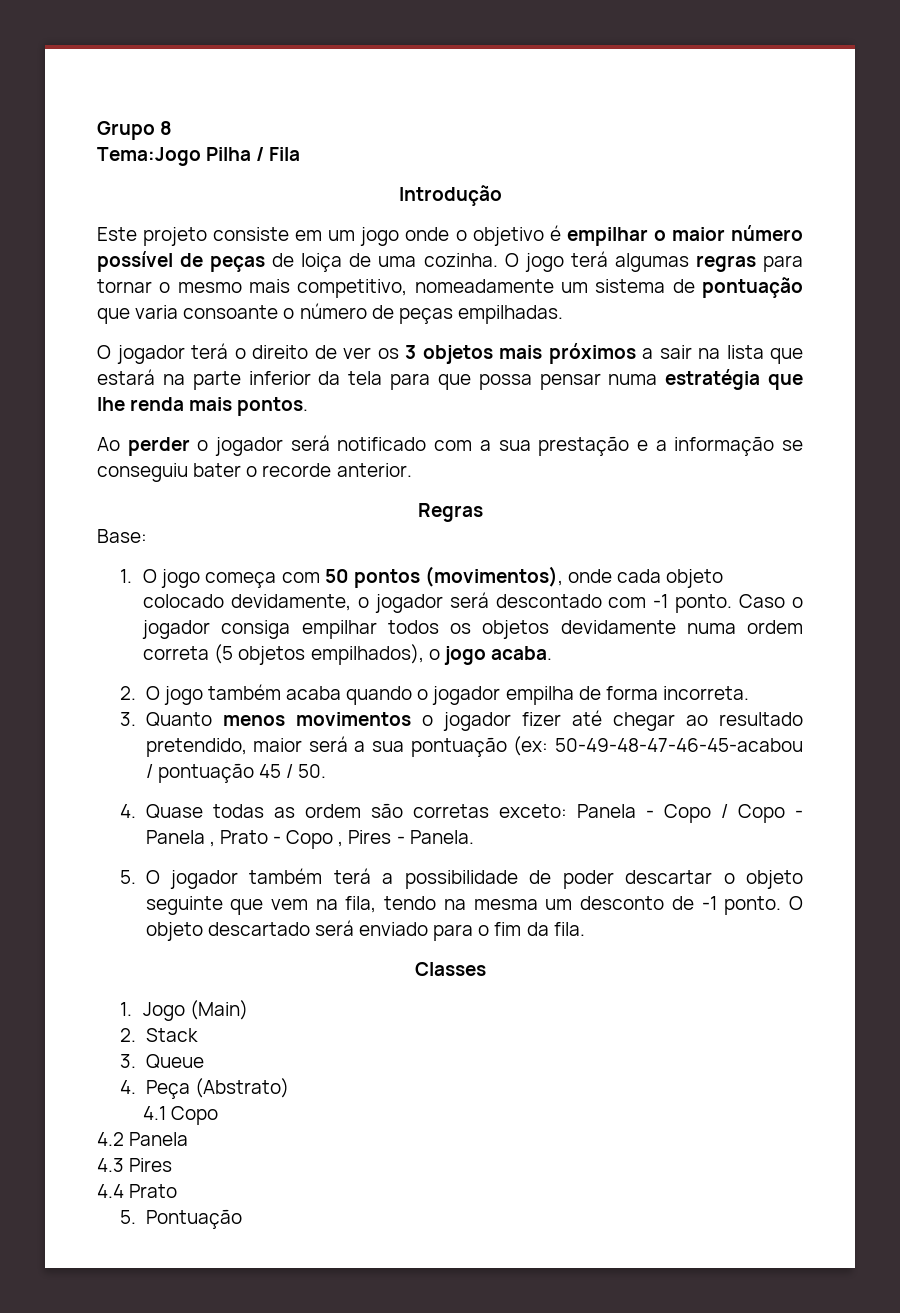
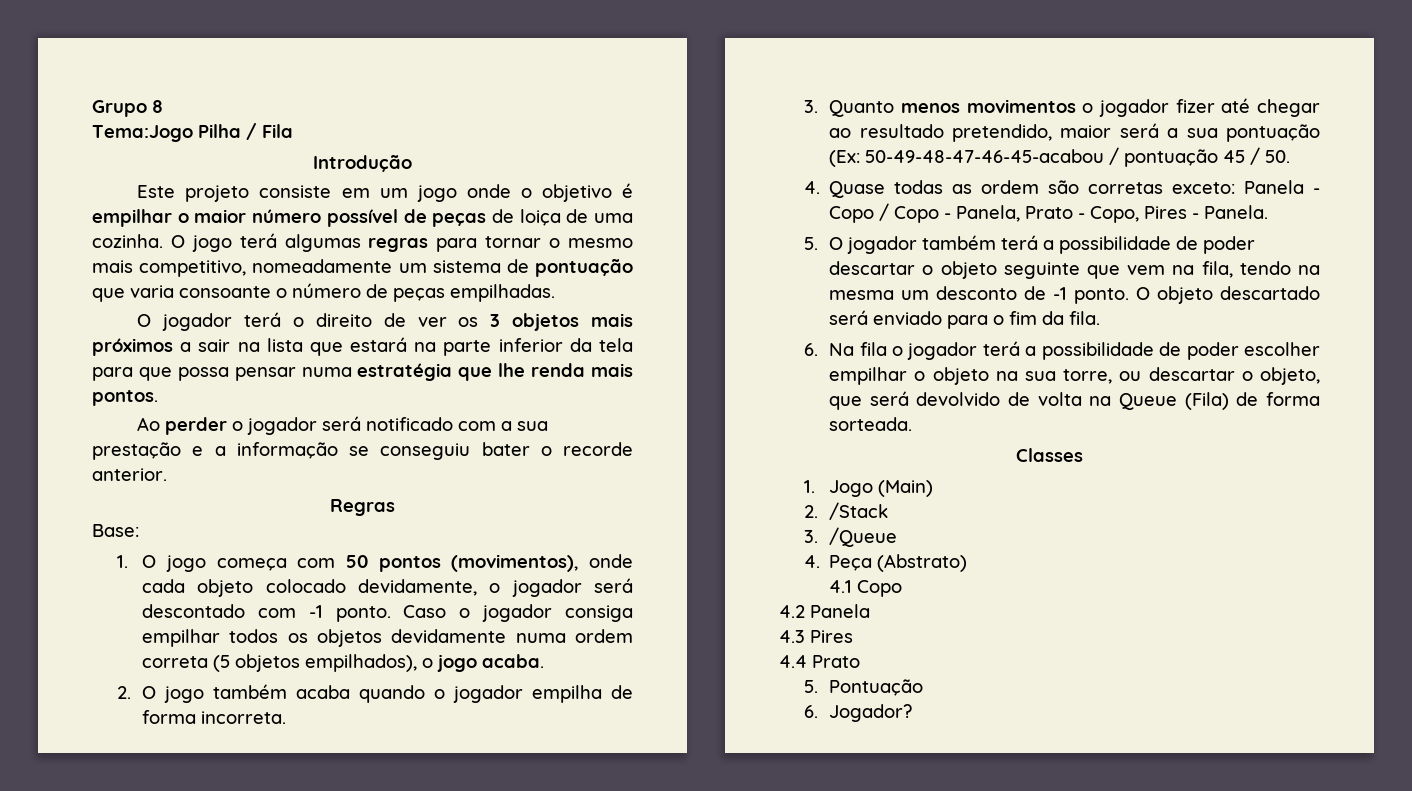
[513,736,549,756] (ex: -> [829,150,861,167] (Ex:
[145,830,344,849] Panela , Prato - Copo , -> [956,205,1140,223] Panela, Prato - Copo,
(585, 929) none -> [804,341,1320,360] [829,367,1320,385] [829,391,1320,410] [829,417,913,431] // 6. Na fila o jogador terá a possibilidade de poder escolher empilhar o objeto na sua torre, ou descartar o objeto, que será devolvido de volta na Queue (Fila) de forma sorteada.
[145,1028,198,1042] [120,1054,204,1069] Stack // 3. Queue -> [829,502,889,520] [804,527,898,547] /Stack // 3. /Queue
(242, 1219) none -> [804,704,913,722] // 6. Jogador?

